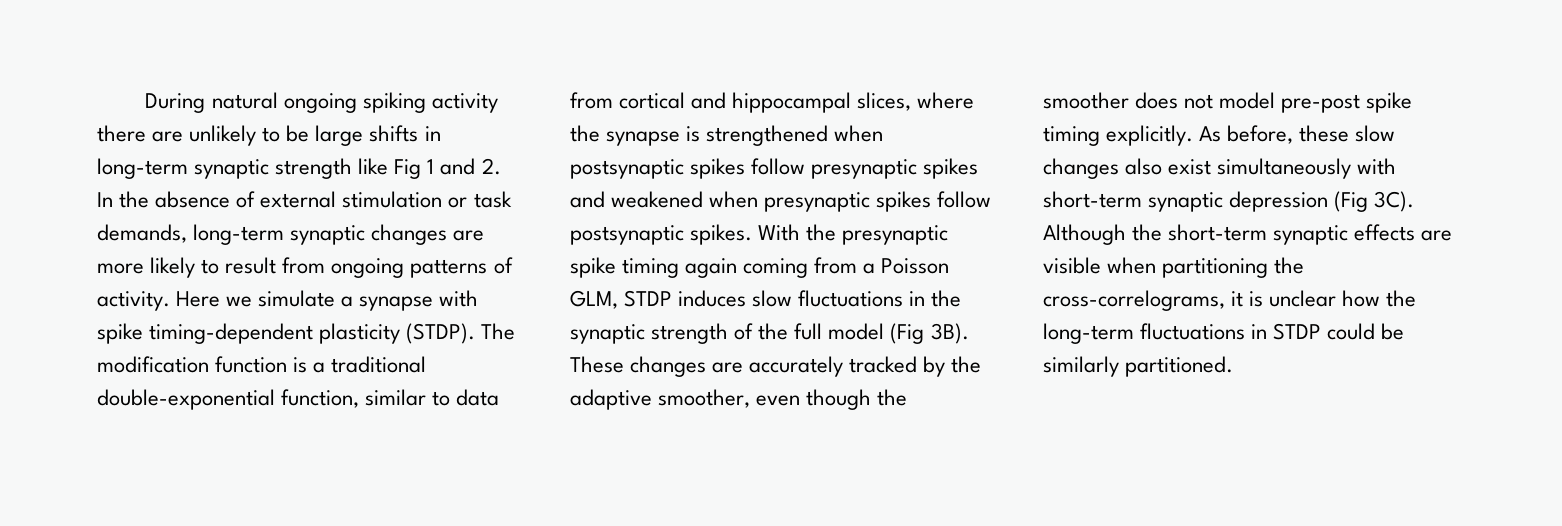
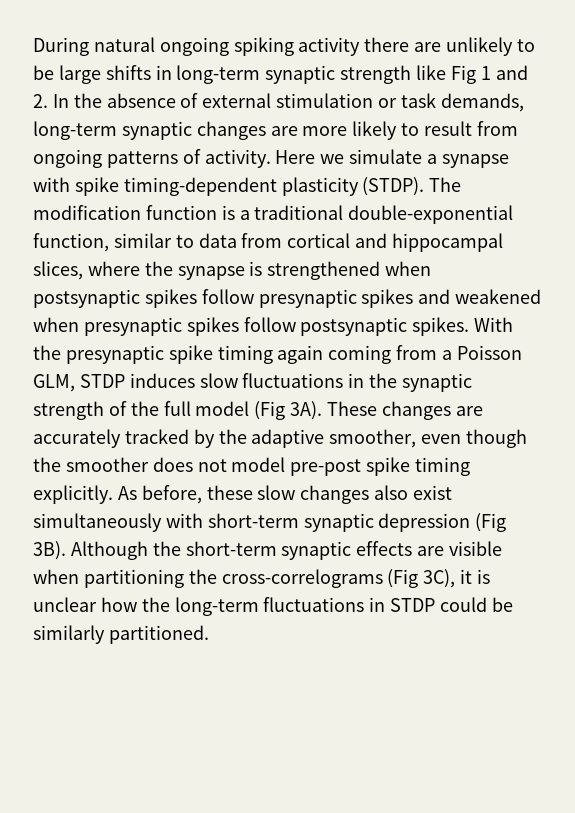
[930,323,969,344] 3B). -> [290,401,323,420] 3A).
[1374,191,1415,212] 3C). -> [33,541,66,560] 3B).
[1043,290,1225,311] cross-correlograms, -> [221,569,456,588] cross-correlograms (Fig 3C),

